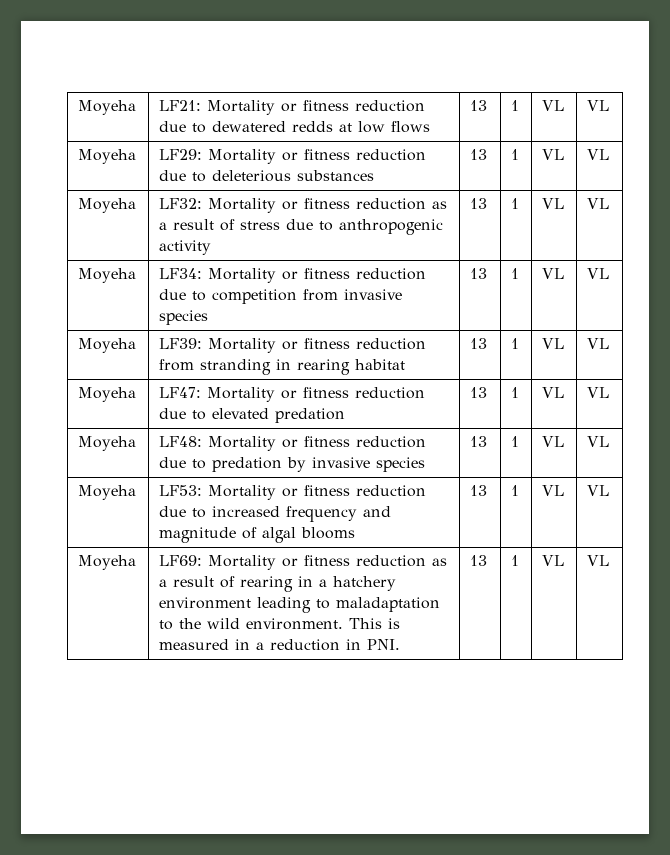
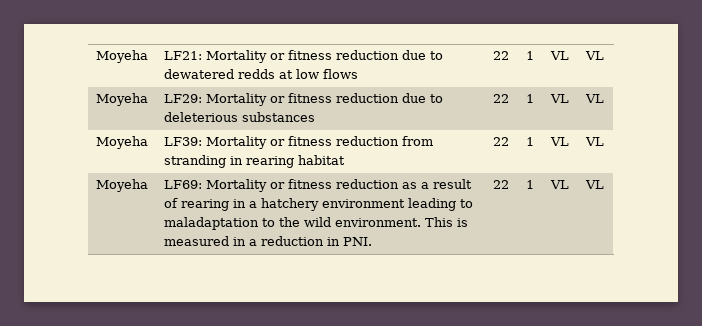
[470,100,488,111] 13 -> [492,51,509,60] 22
[470,149,488,160] [511,149,520,160] [542,149,565,160] [587,149,610,160] [78,198,137,213] [159,198,448,213] [159,219,444,235] [159,240,212,255] [470,198,488,209] [511,198,520,209] [542,198,565,209] [587,198,610,209] [78,268,137,283] [159,268,427,283] [159,289,403,304] [159,310,209,325] [470,268,488,279] 13 | 1 | VL | VL // Moyeha | LF32: Mortality or fitness reduction as a result of stress due to anthropogenic activity | 13 | 1 | VL | VL // Moyeha | LF34: Mortality or fitness reduction due to competition from invasive species | 13 -> [492,94,509,103] 22
[470,338,488,349] [511,338,520,349] [542,338,565,349] [587,338,610,349] [78,387,137,402] [159,387,426,402] [159,408,346,423] [470,387,488,398] [511,387,520,398] [542,387,565,398] [587,387,610,398] [78,436,137,451] [159,436,427,451] [159,457,426,472] [470,436,488,447] [511,436,520,447] [542,436,565,447] [587,436,610,447] [78,485,137,500] [159,485,427,500] [159,506,392,522] [159,527,356,543] [470,485,488,496] 13 | 1 | VL | VL // Moyeha | LF47: Mortality or fitness reduction due to elevated predation | 13 | 1 | VL | VL // Moyeha | LF48: Mortality or fitness reduction due to predation by invasive species | 13 | 1 | VL | VL // Moyeha | LF53: Mortality or fitness reduction due to increased frequency and magnitude of algal blooms | 13 -> [492,137,509,146] 22
[470,555,488,566] 13 -> [492,180,509,189] 22

